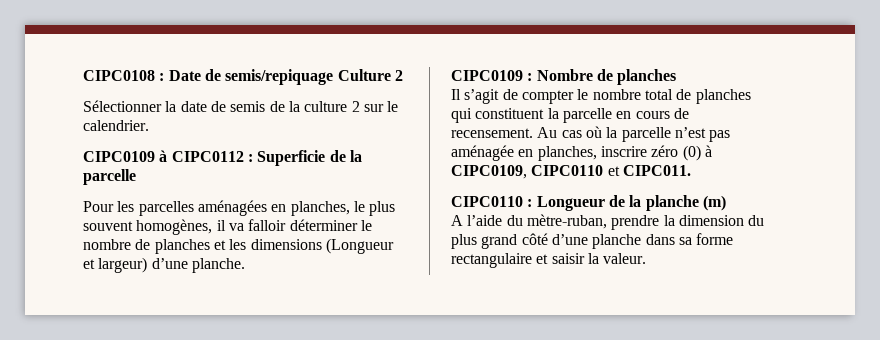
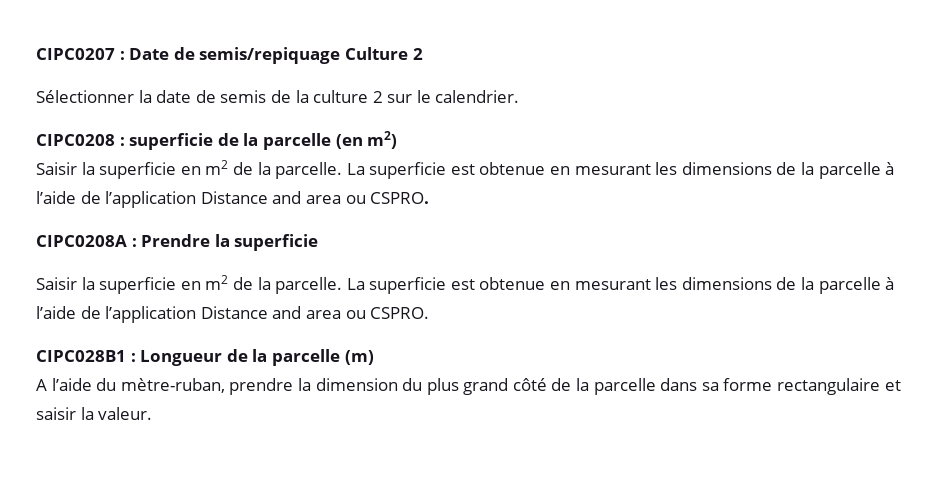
[83,70,155,81] CIPC0108 -> [36,48,115,60] CIPC0207
[83,150,362,166] [83,169,136,185] [83,200,396,216] [83,219,372,235] [83,238,394,254] [83,257,245,273] [451,69,677,85] [451,89,751,104] [451,108,689,123] [451,126,731,142] [451,145,712,161] [451,165,691,179] [451,196,523,207] CIPC0109 à CIPC0112 : Superficie de la parcelle // Pour les parcelles aménagées en planches, le plus souvent homogènes, il va falloir déterminer le nombre de planches et les dimensions (Longueur et largeur) d’une planche. // CIPC0109 : Nombre de planches // Il s’agit de compter le nombre total de planches qui constituent la parcelle en cours de recensement. Au cas où la parcelle n’est pas aménagée en planches, inscrire zéro (0) à CIPC0109, CIPC0110 et CIPC011. // CIPC0110 -> [36,131,398,150] [36,160,895,179] [36,191,430,208] [36,234,319,251] [36,275,895,294] [36,306,430,323] [36,350,126,362] CIPC0208 : superficie de la parcelle (en m2) // Saisir la superficie en m2 de la parcelle. La superficie est obtenue en mesurant les dimensions de la parcelle à l’aide de l’application Distance and area ou CSPRO. // CIPC0208A : Prendre la superficie // Saisir la superficie en m2 de la parcelle. La superficie est obtenue en mesurant les dimensions de la parcelle à l’aide de l’application Distance and area ou CSPRO. // CIPC028B1
[645,195,699,211] planche -> [271,349,340,366] parcelle
[551,234,642,249] d’une planche -> [551,378,656,395] de la parcelle

